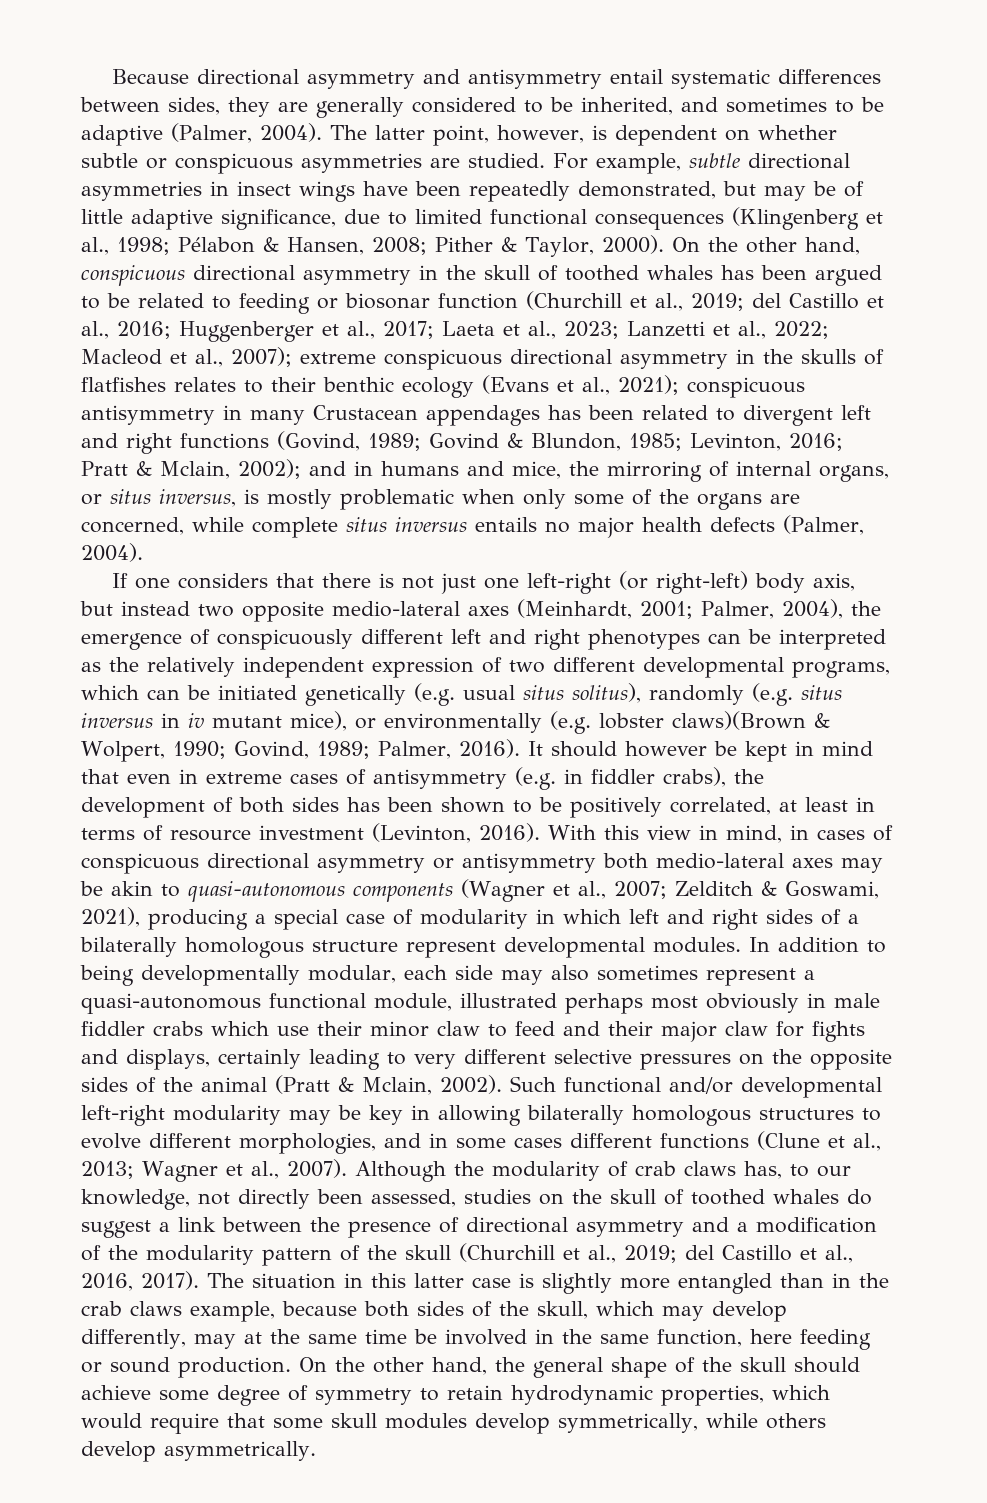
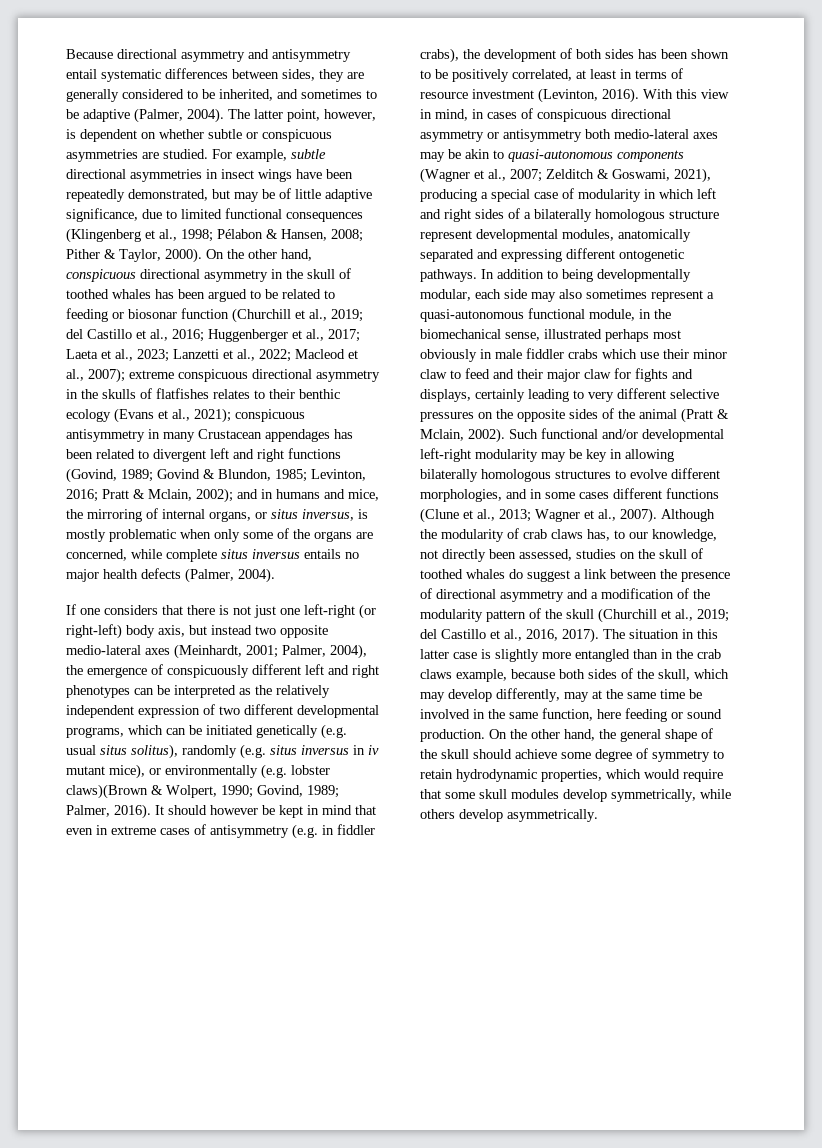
[653,937,741,953] modules. -> [562,229,691,242] [420,248,684,262] [420,269,477,282] modules, anatomically separated and expressing different ontogenetic pathways.
(452, 1002) none -> [639,309,671,319] [420,329,540,341] in the biomechanical sense,

